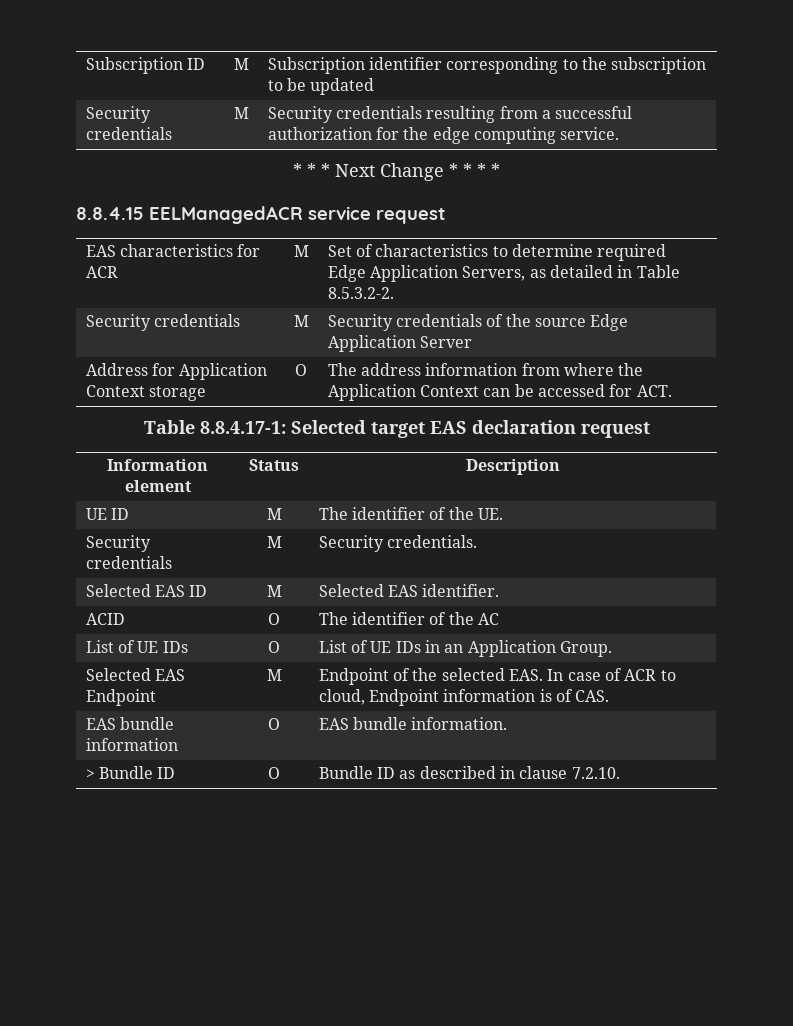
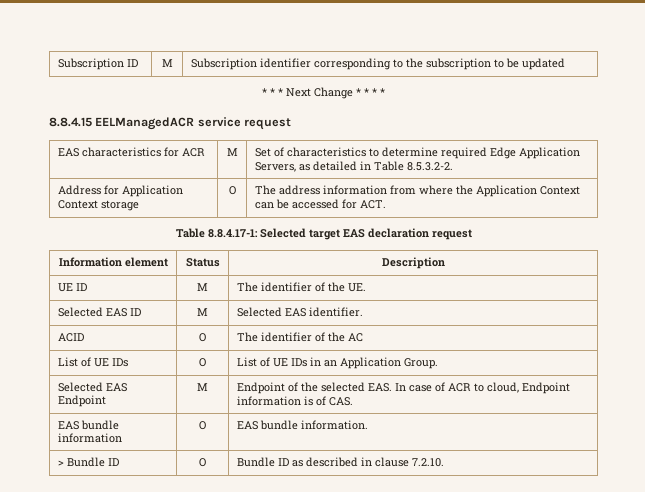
[85,106,151,123] [85,127,172,140] [233,107,249,119] [267,106,633,123] [267,127,620,144] // Security credentials | M | Security credentials resulting from a successful authorization for the edge computing service. -> (565, 64) none
[85,314,241,331] [293,315,309,327] [327,314,629,331] [327,335,473,352] // Security credentials | M | Security credentials of the source Edge Application Server -> (453, 166) none
[85,535,151,552] [85,556,172,569] [266,536,282,548] [318,535,478,552] // Security credentials | M | Security credentials. -> (366, 287) none

